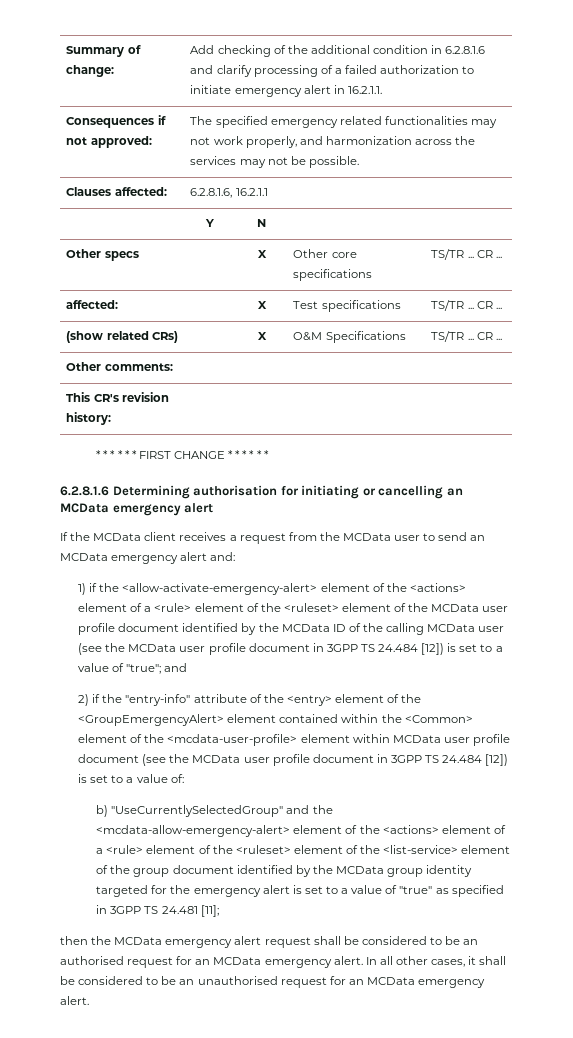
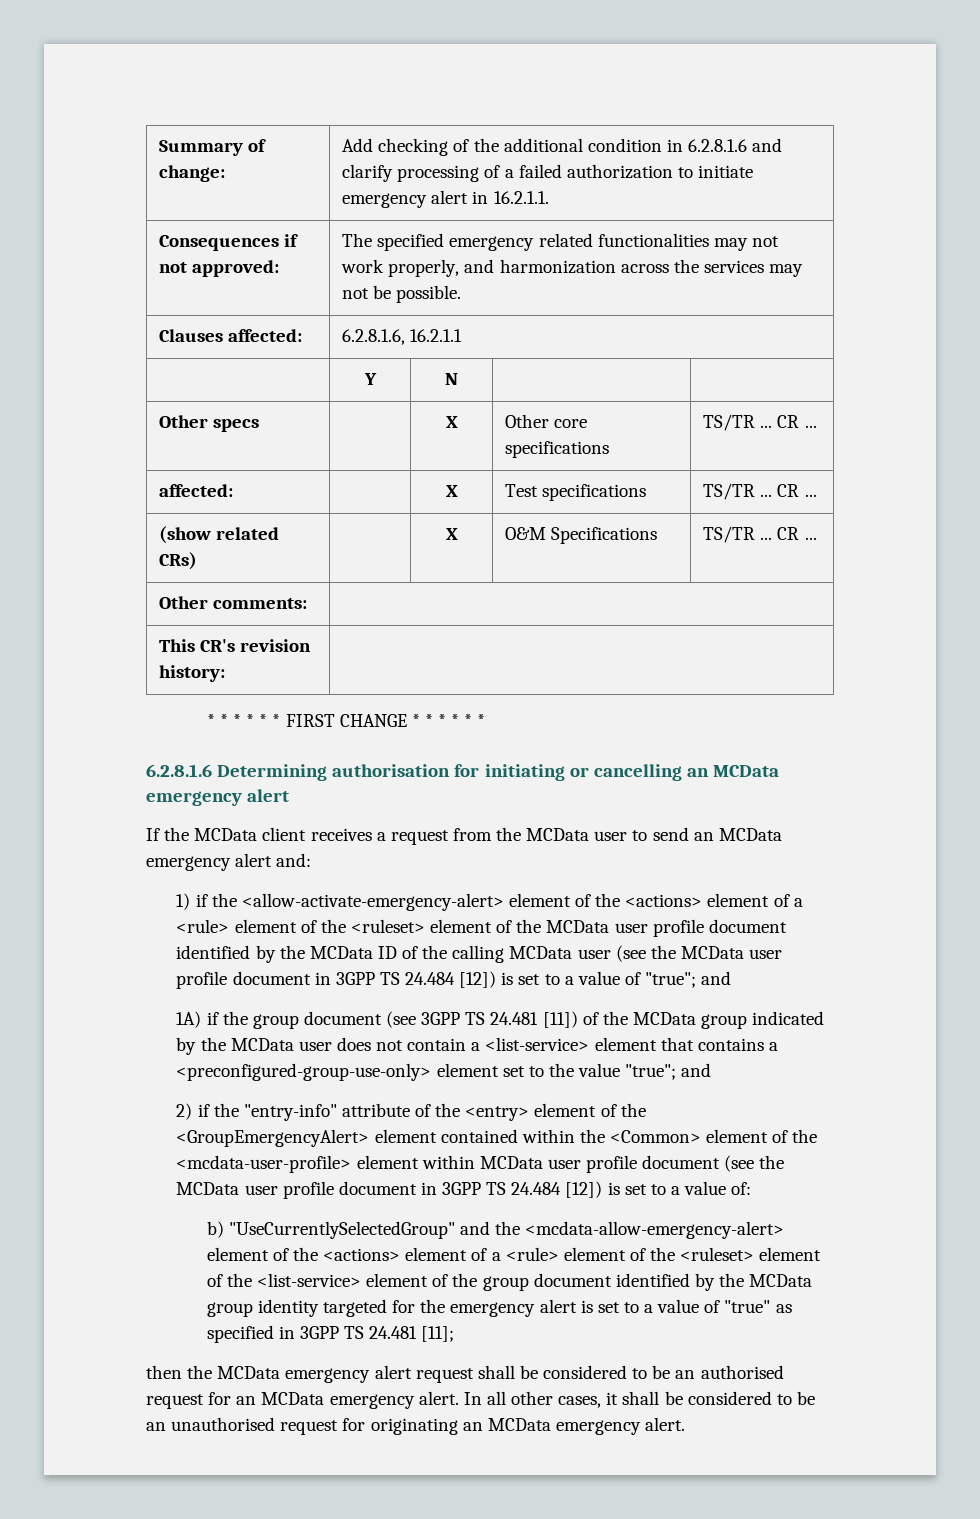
(188, 667) none -> [176,1011,825,1029] [176,1037,778,1055] [176,1063,712,1081] // 1A) if the group document (see 3GPP TS 24.481 [11]) of the MCData group indicated by the MCData user does not contain a <list-service> element that contains a <preconfigured-group-use-only> element set to the value "true"; and
(346, 980) none -> [370,1418,458,1435] originating

